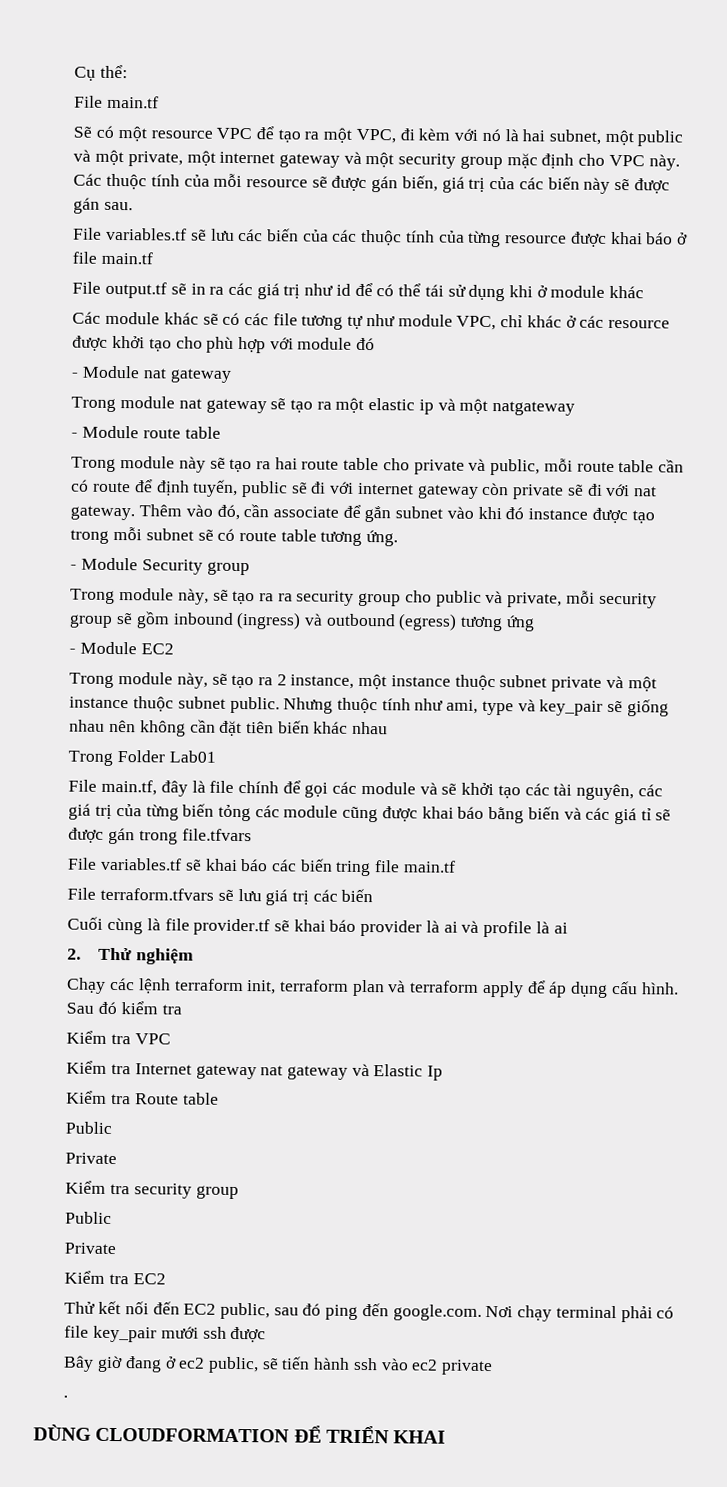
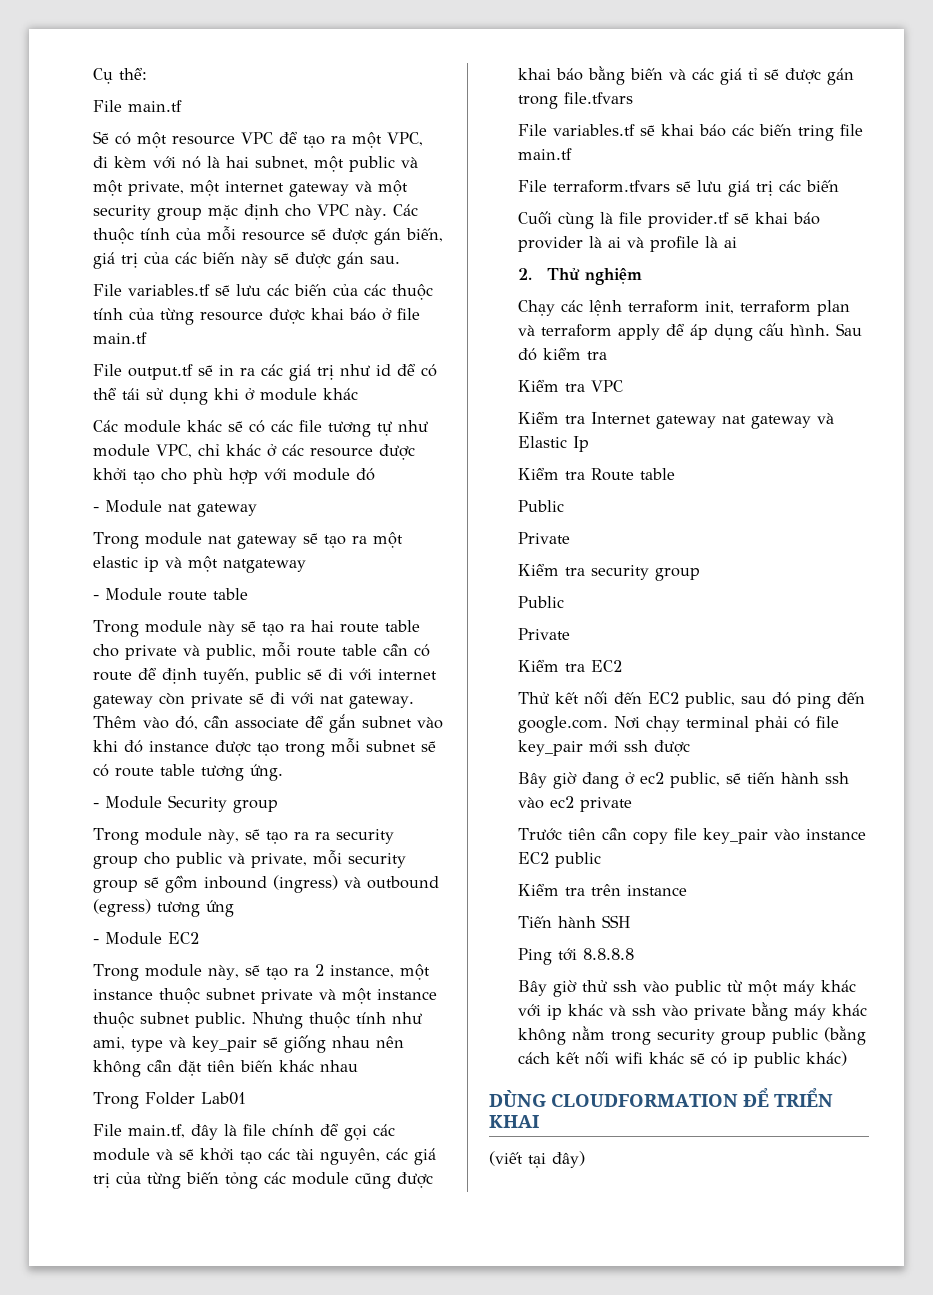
[160,1326,199,1339] mưới -> [589,740,619,753] mới
[63,1395,69,1398] . -> [518,827,867,844] [518,852,602,868] [518,883,688,896] [518,915,632,928] [518,948,635,965] [518,980,857,997] [518,1002,868,1021] [518,1026,867,1045] [518,1051,848,1068] Trước tiên cần copy file key_pair vào instance EC2 public // Kiểm tra trên instance // Tiến hành SSH // Ping tới 8.8.8.8 // Bây giờ thử ssh vào public từ một máy khác với ip khác và ssh vào private bằng máy khác không nằm trong security group public (bằng cách kết nối wifi khác sẽ có ip public khác)
(447, 1437) none -> [489,1151,585,1168] // (viết tại đây)

